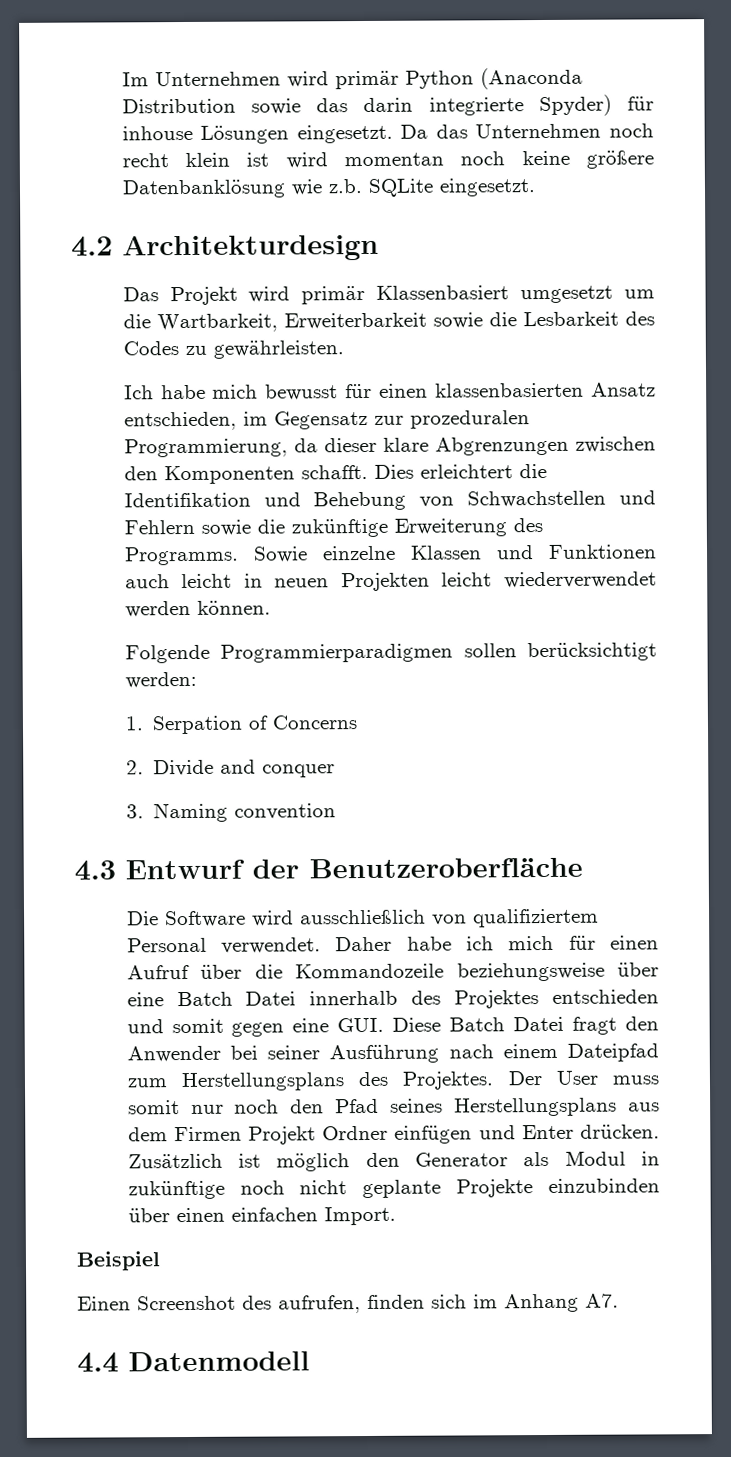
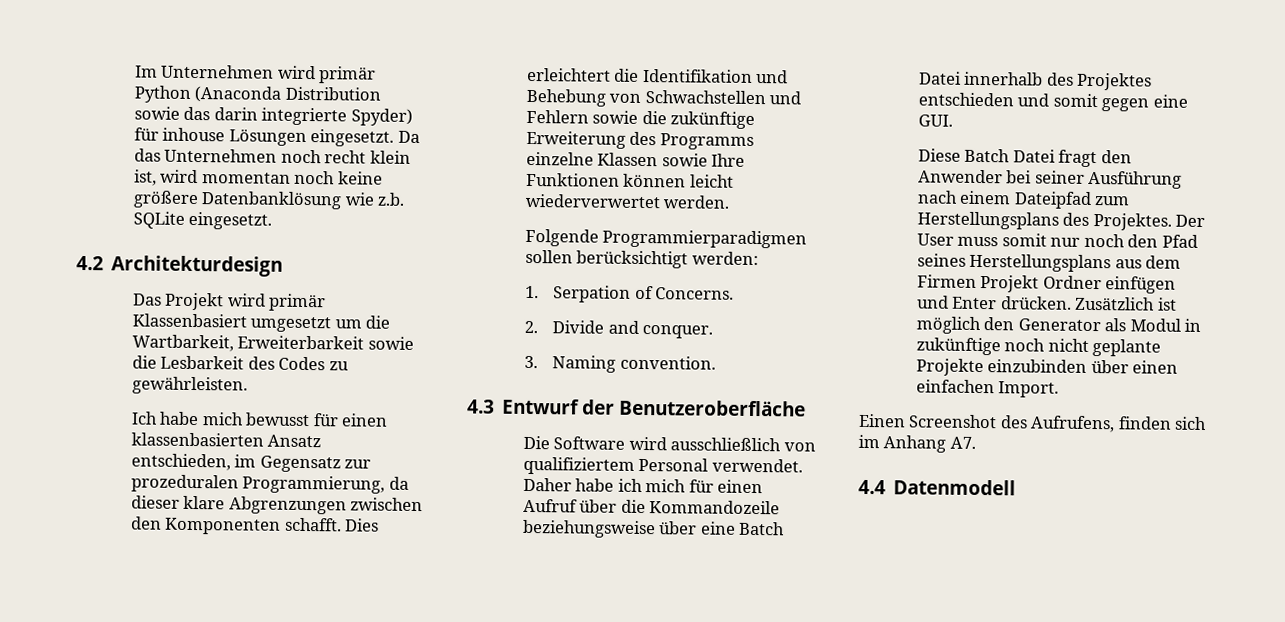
[246,152,270,167] ist -> [133,169,157,186] ist,
[123,544,657,566] [124,571,657,592] [124,600,271,618] Programms. Sowie einzelne Klassen und Funktionen auch leicht in neuen Projekten leicht wiederverwendet werden können. -> [659,133,754,150] [525,151,746,167] [525,172,734,188] [524,193,731,209] Programms einzelne Klassen sowie Ihre Funktionen können leicht wiederverwertet werden.
[271,715,358,730] Concerns -> [655,287,735,300] Concerns.
[261,764,335,778] conquer -> [642,325,714,339] conquer.
[233,803,336,820] convention -> [619,355,716,370] convention.
(385, 1025) none -> (953, 120) //
[76,1251,161,1271] // Beispiel -> (1060, 389) none
[278,1295,361,1314] aufrufen, -> [1030,415,1116,433] Aufrufens,

